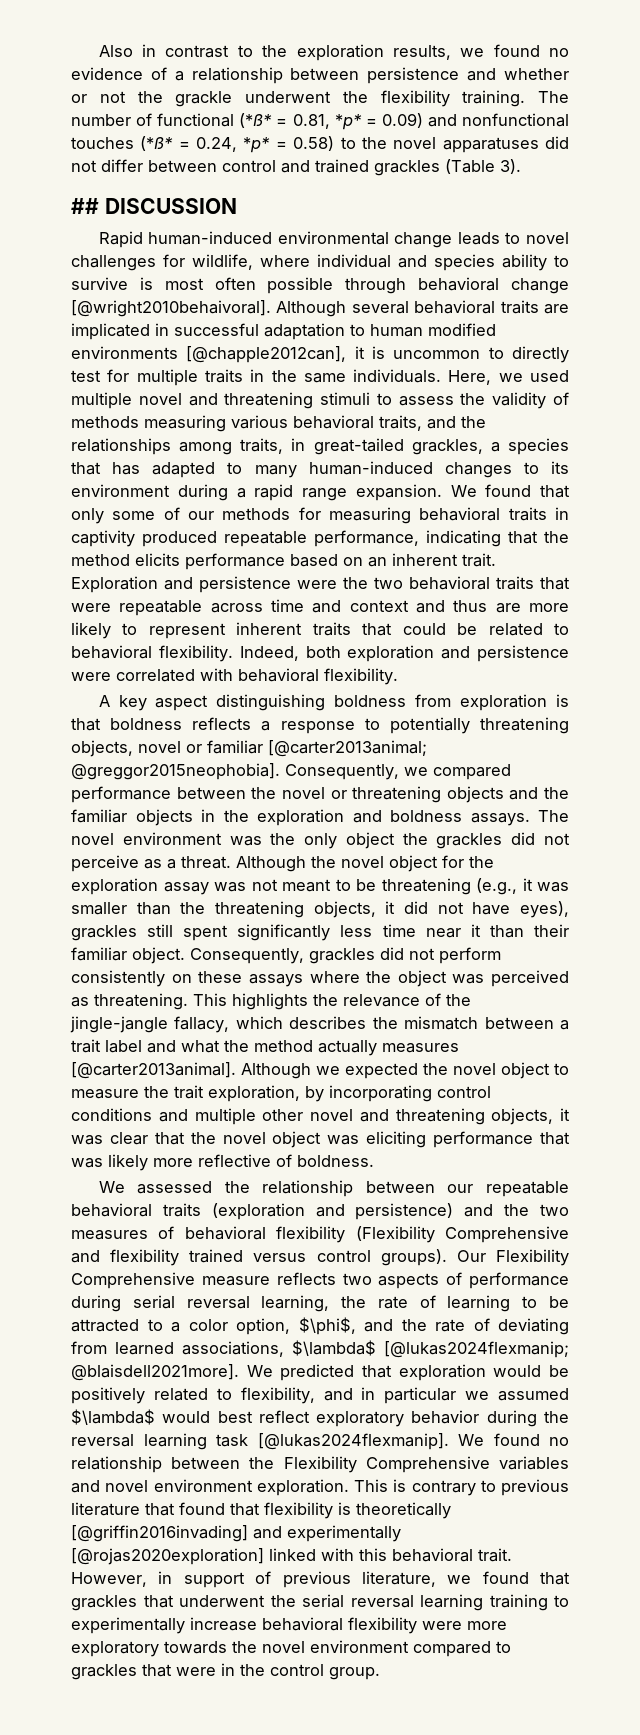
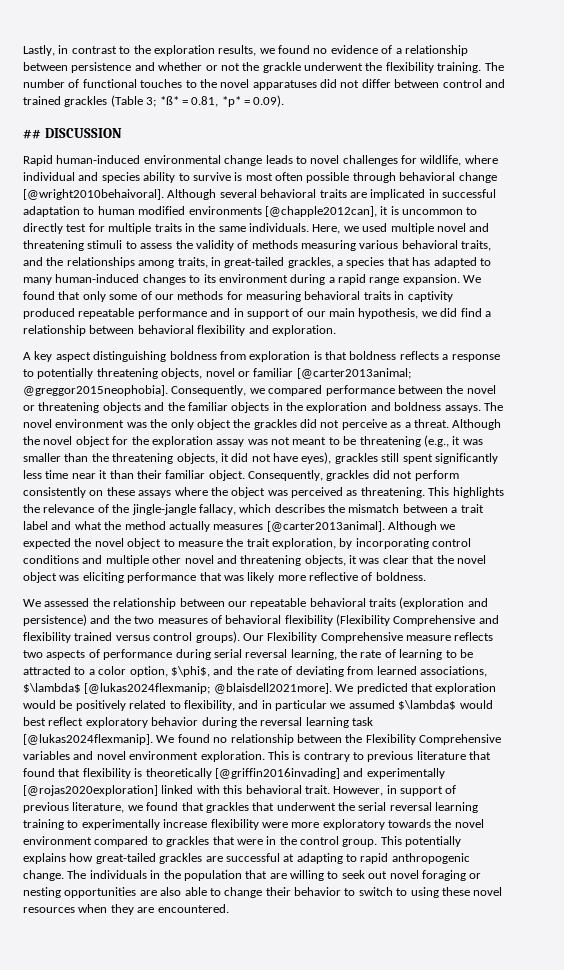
[98,45,133,57] Also -> [23,45,55,56] Lastly,
[239,113,570,130] [71,136,335,153] (*ß* = 0.81, *p* = 0.09) and nonfunctional touches (*ß* = 0.24, *p* = 0.58) -> [140,79,183,88] touches
[500,159,521,174] 3). -> [146,95,285,107] 3; *ß* = 0.81, *p* = 0.09).
[314,530,569,547] [71,553,496,570] [71,576,570,593] [71,599,569,616] [71,622,570,639] [71,645,569,662] [71,668,398,685] performance, indicating that the method elicits performance based on an inherent trait. Exploration and persistence were the two behavioral traits that were repeatable across time and context and thus are more likely to represent inherent traits that could be related to behavioral flexibility. Indeed, both exploration and persistence were correlated with behavioral flexibility. -> [137,308,491,319] [23,325,336,336] performance and in support of our main hypothesis, we did find a relationship between behavioral flexibility and exploration.
[262,1617,343,1631] behavioral -> (208, 823) none
(380, 1673) none -> [380,836,462,847] [23,853,470,864] [23,870,482,881] [23,887,503,898] [23,904,229,915] This potentially explains how great-tailed grackles are successful at adapting to rapid anthropogenic change. The individuals in the population that are willing to seek out novel foraging or nesting opportunities are also able to change their behavior to switch to using these novel resources when they are encountered.

